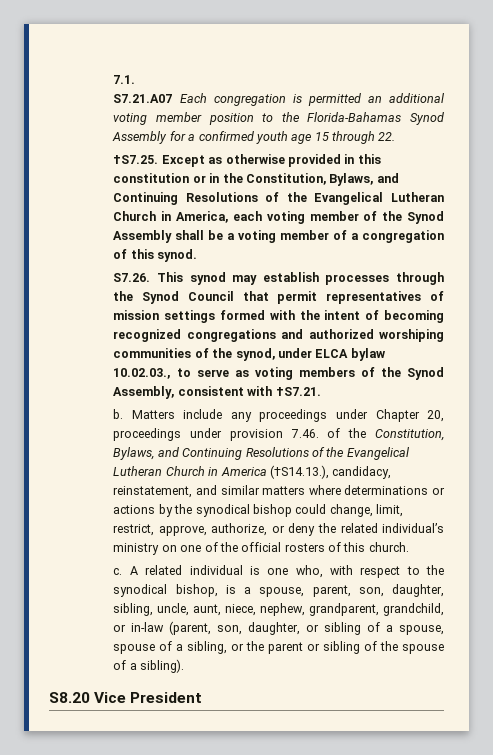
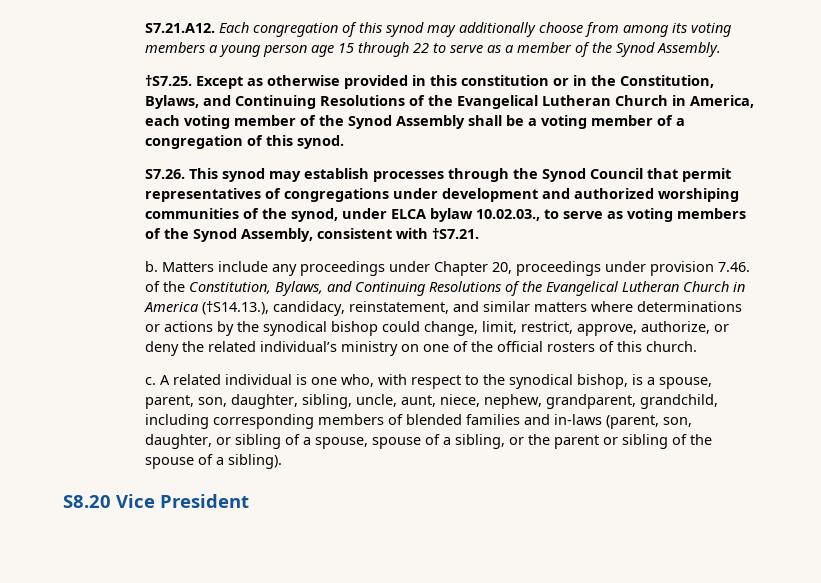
[113,75,136,84] [113,93,445,106] [113,112,444,125] [112,131,396,144] 7.1. // S7.21.A07 Each congregation is permitted an additional voting member position to the Florida-Bahamas Synod Assembly for a confirmed youth age 15 through 22. -> [145,22,732,37] [145,42,722,57] S7.21.A12. Each congregation of this synod may additionally choose from among its voting members a young person age 15 through 22 to serve as a member of the Synod Assembly.
[113,310,444,323] [113,329,276,342] mission settings formed with the intent of becoming recognized congregations -> [284,188,539,202] congregations under development
[113,622,165,632] or in-law -> [145,414,603,429] including corresponding members of blended families and in-laws

